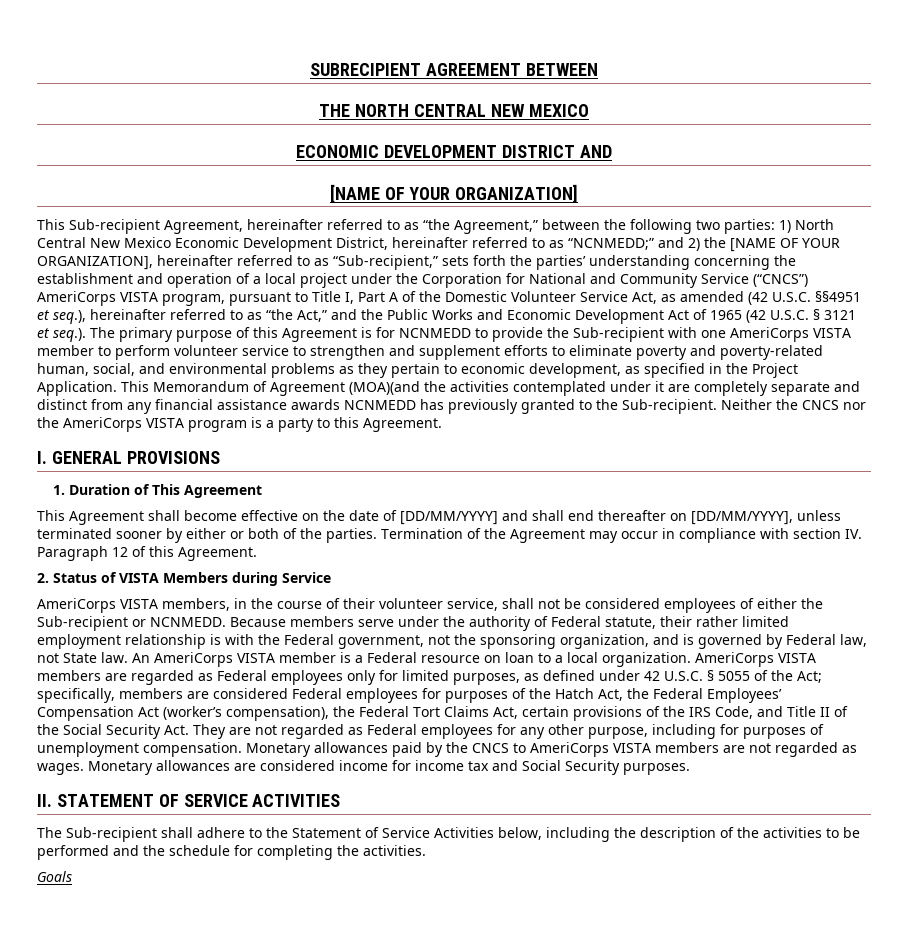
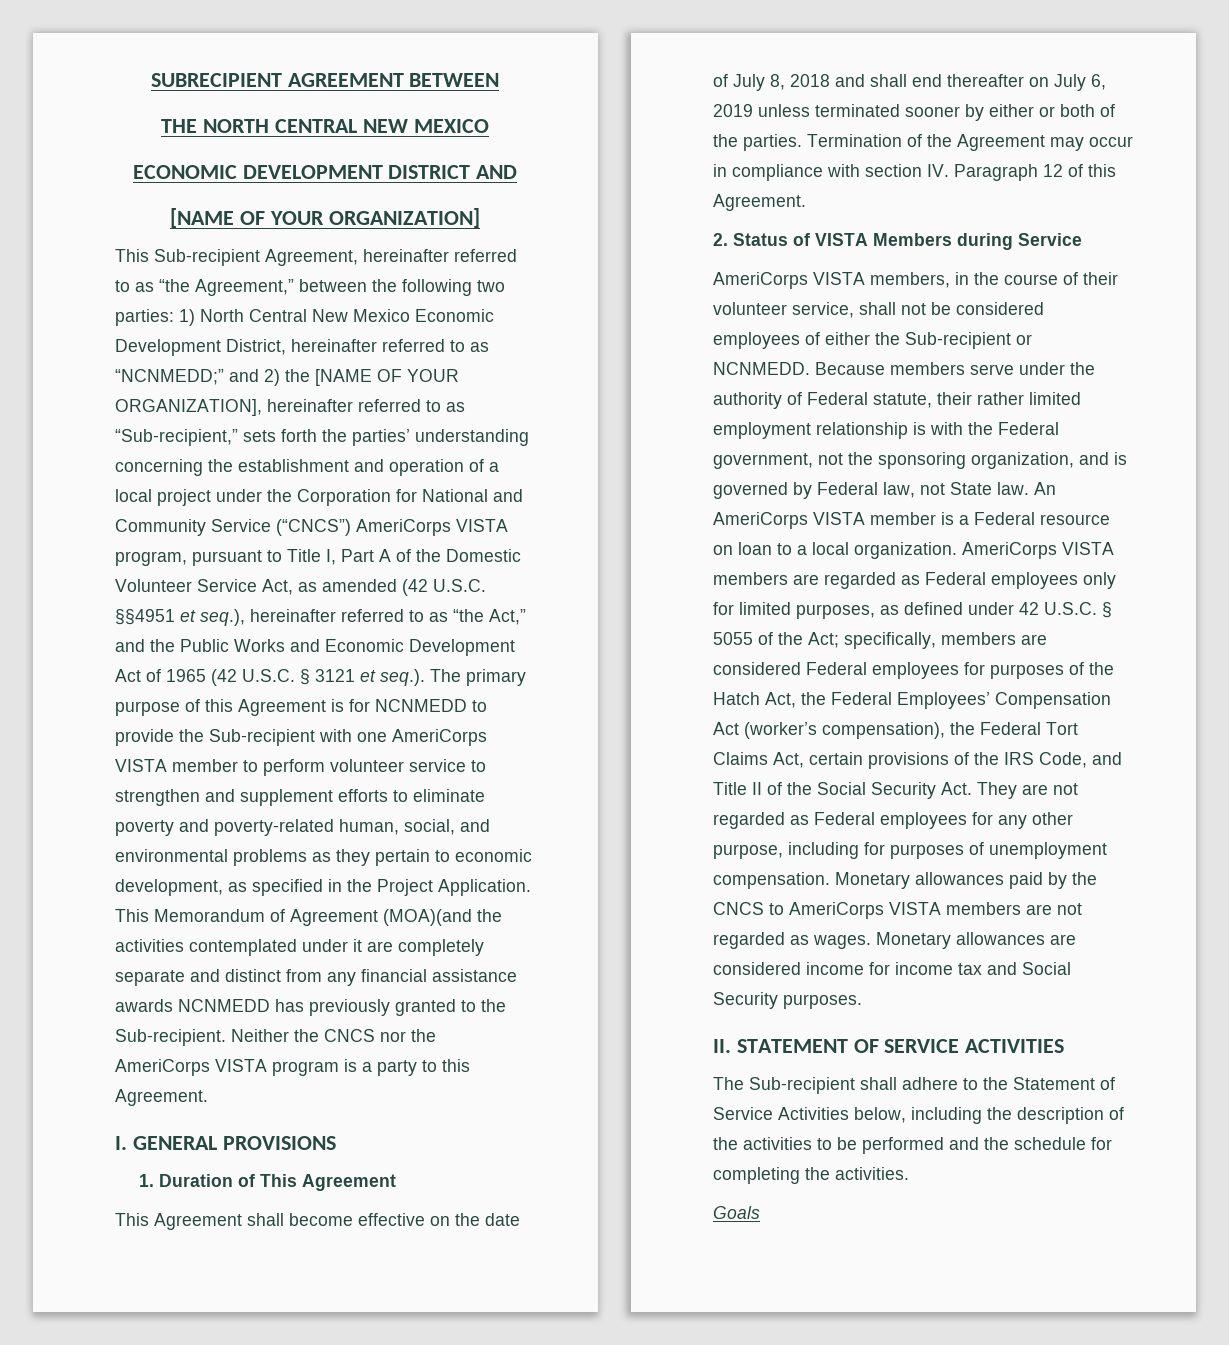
[400,511,498,525] [DD/MM/YYYY] -> [733,74,830,91] July 8, 2018
[691,511,793,525] [DD/MM/YYYY], -> [1054,74,1106,91] [713,104,753,117] July 6, 2019

